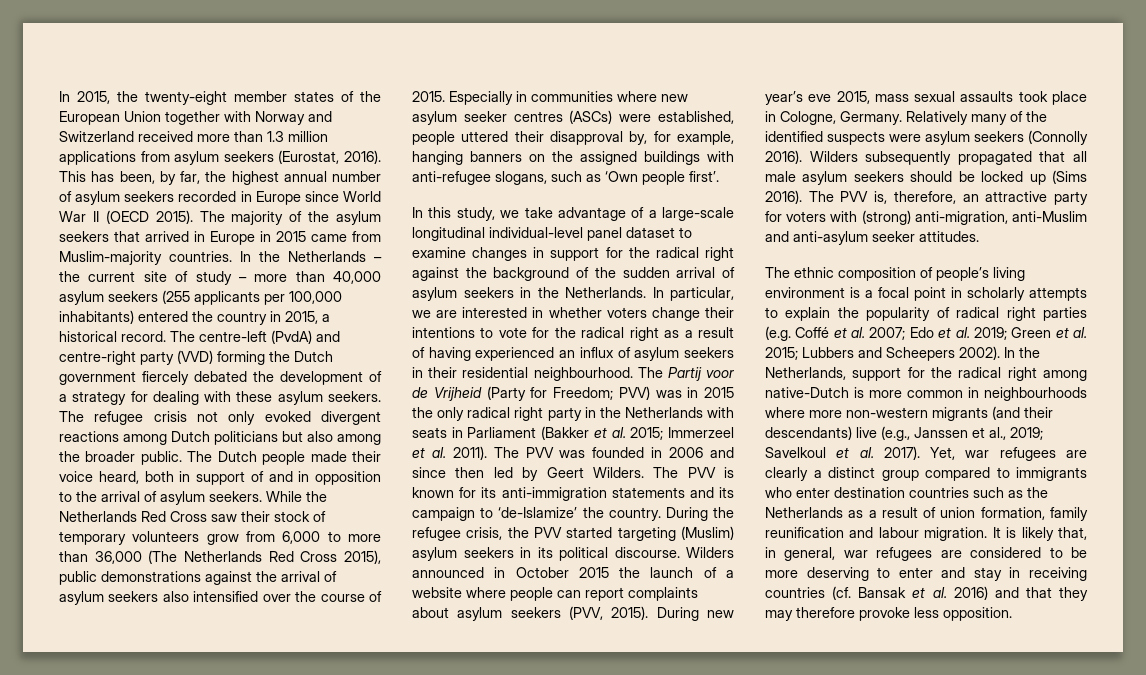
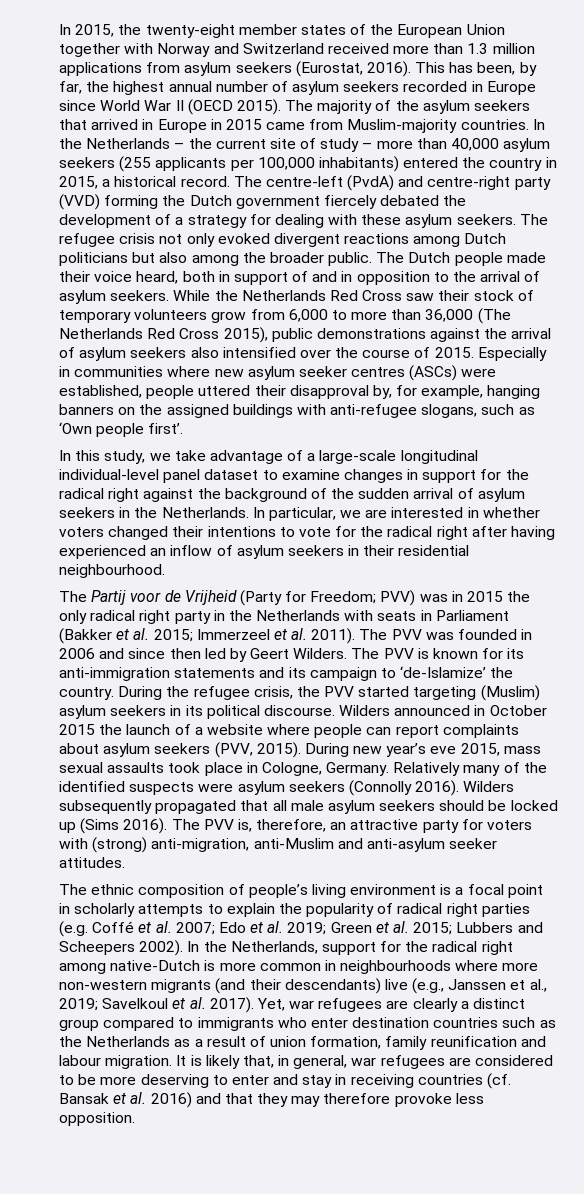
[651,307,700,321] change -> [108,526,169,540] changed
[664,327,734,338] [412,347,425,358] as a result of -> [471,526,507,537] after
[579,347,614,358] influx -> [170,545,213,556] inflow
(633, 374) none -> (165, 571) //

